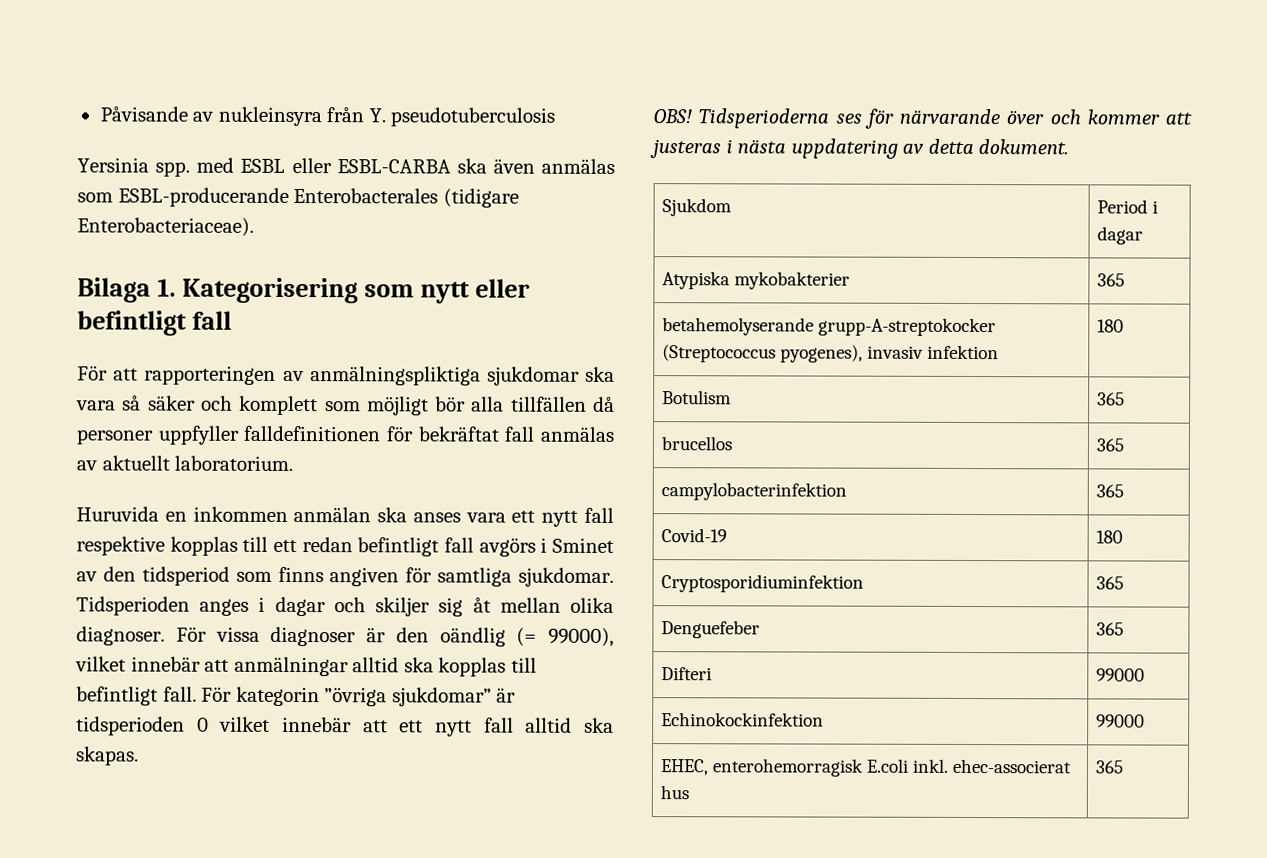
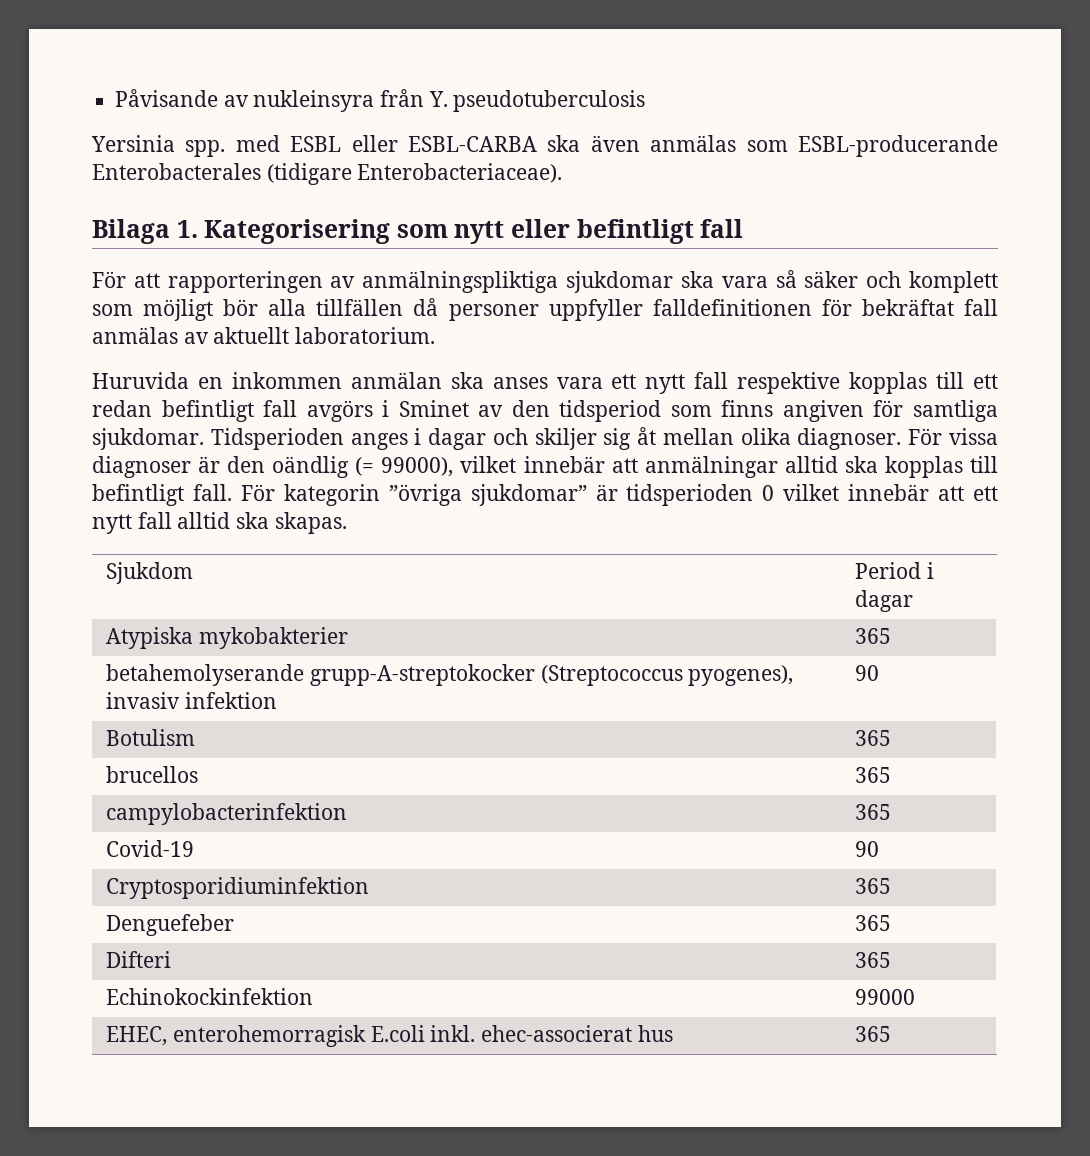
[653,108,1192,129] [649,138,1070,159] // OBS! Tidsperioderna ses för närvarande över och kommer att justeras i nästa uppdatering av detta dokument. -> (347, 523) none
[1097,319,1125,333] 180 -> [855,665,880,681] 90
[1096,530,1124,544] 180 -> [855,841,880,857] 90
[1096,668,1146,682] 99000 -> [855,952,892,968] 365

